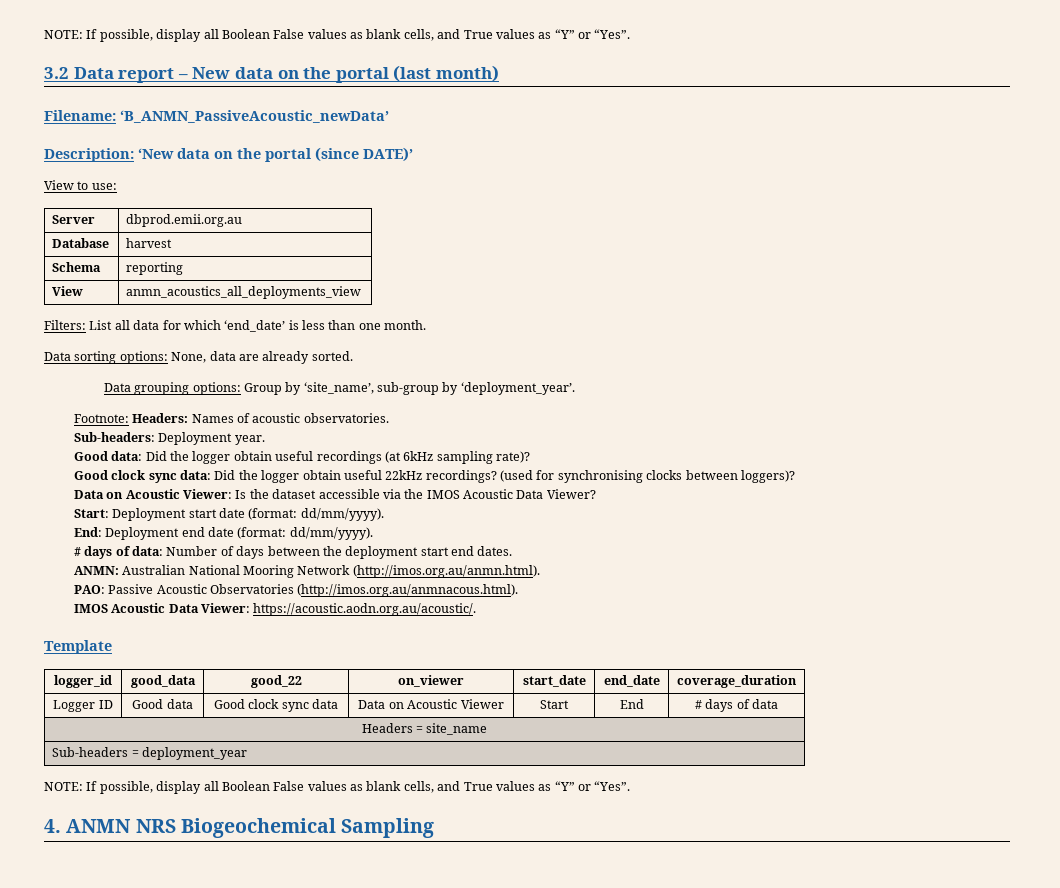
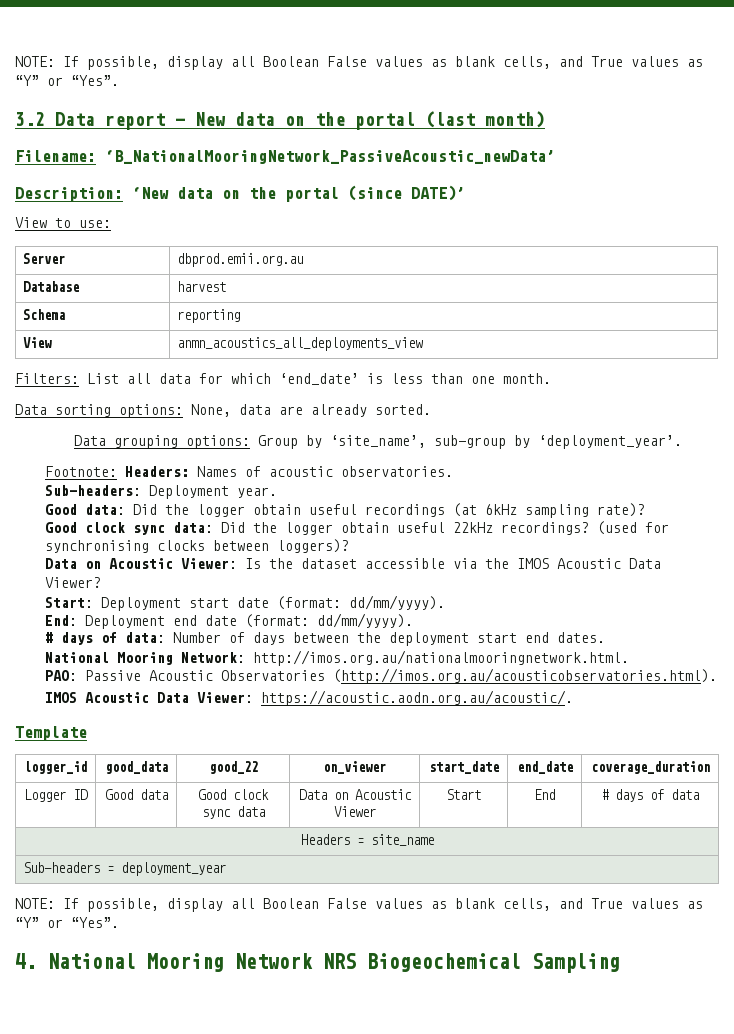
[120,110,389,123] ‘B_ANMN_PassiveAcoustic_newData’ -> [105,150,555,164] ‘B_NationalMooringNetwork_PassiveAcoustic_newData’
[73,565,540,578] ANMN: Australian National Mooring Network (http://imos.org.au/anmn.html). -> [44,650,629,666] National Mooring Network: http://imos.org.au/nationalmooringnetwork.html.
[297,584,519,597] (http://imos.org.au/anmnacous.html). -> [332,668,717,684] (http://imos.org.au/acousticobservatories.html).
[66,819,132,833] ANMN -> [48,953,313,972] National Mooring Network

